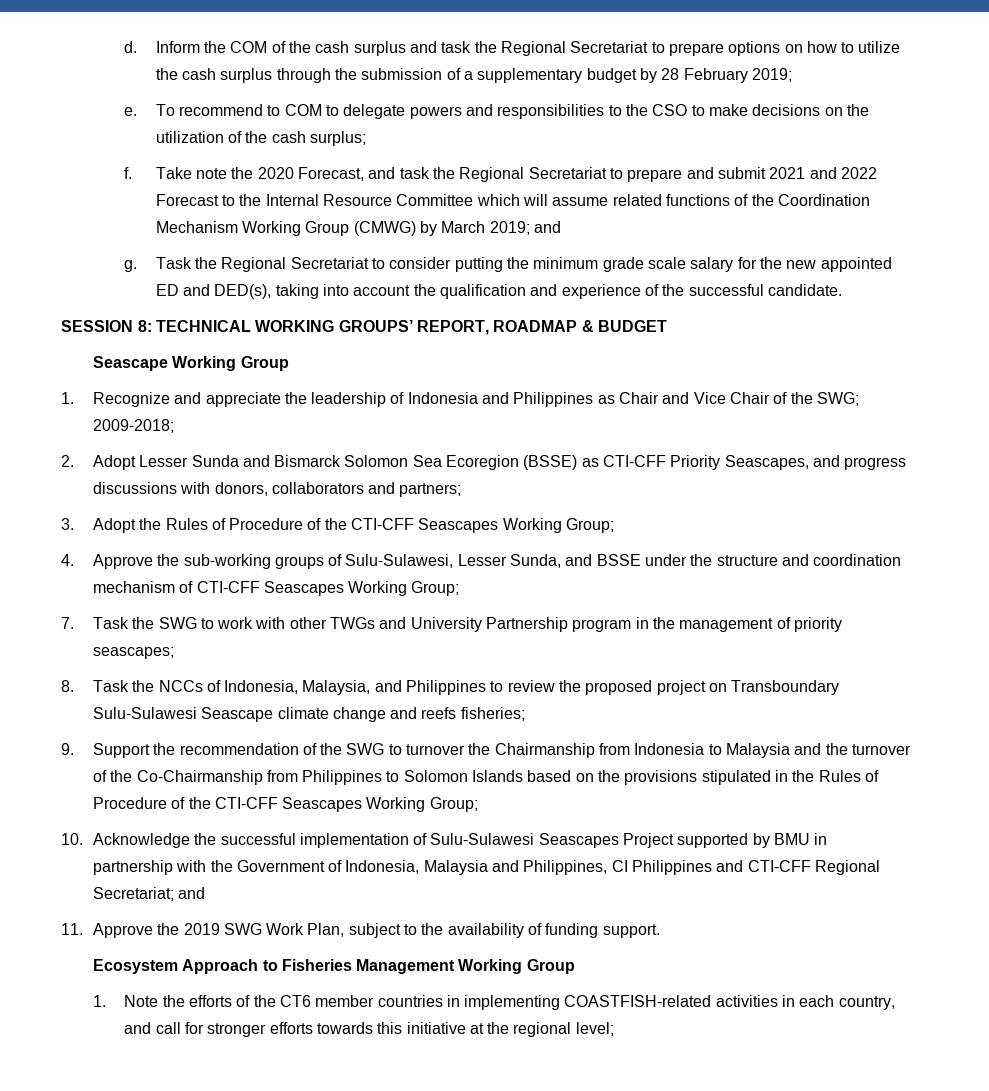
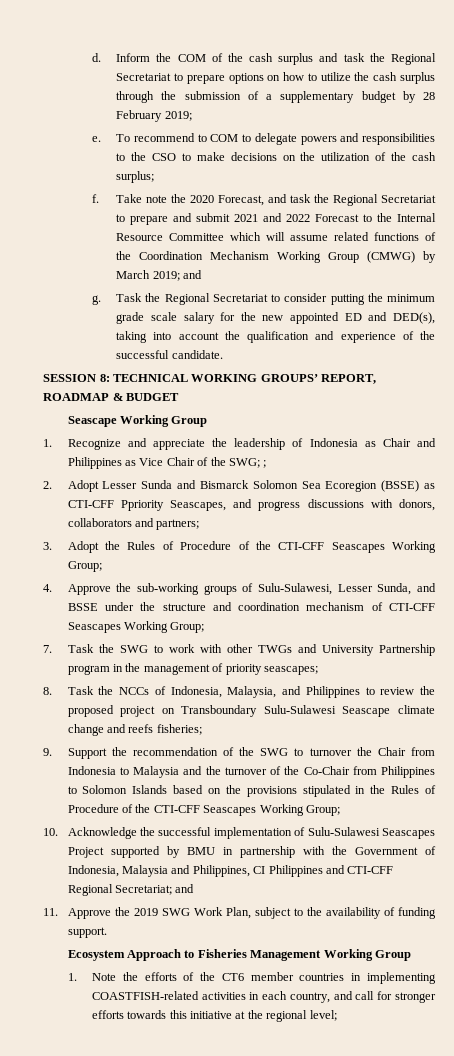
(478, 398) none -> [364,438,411,447] as Chair
[619,392,690,404] Chair and -> (137, 463) none
[92,419,174,433] 2009-2018; -> [263,460,267,468] ;
[670,455,721,470] Priority -> [120,500,164,511] Ppriority
[494,743,595,758] Chairmanship -> [377,747,406,756] Chair
[136,770,263,785] Co-Chairmanship -> [303,766,350,775] Co-Chair

